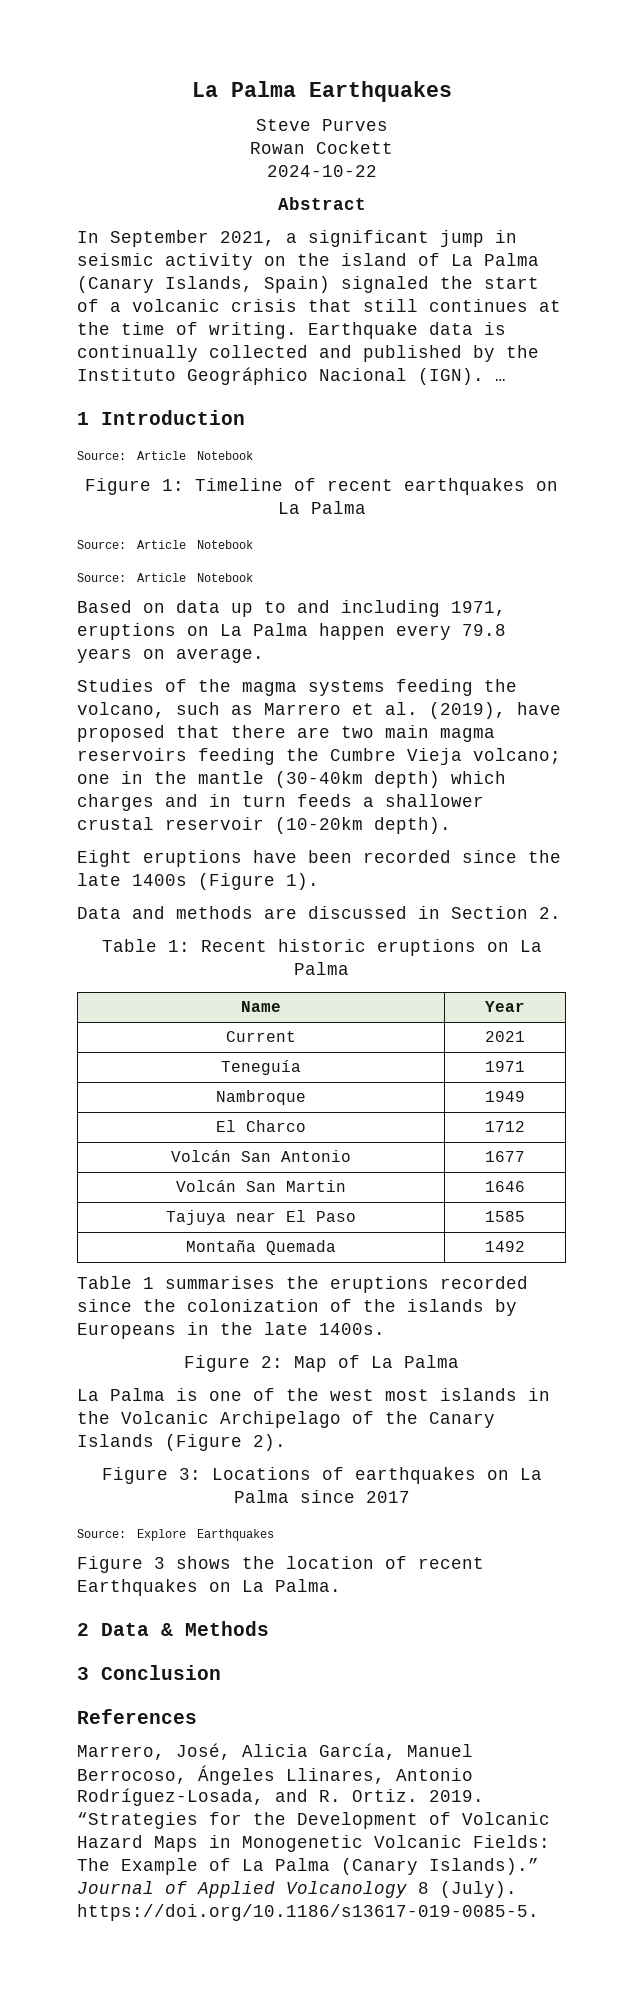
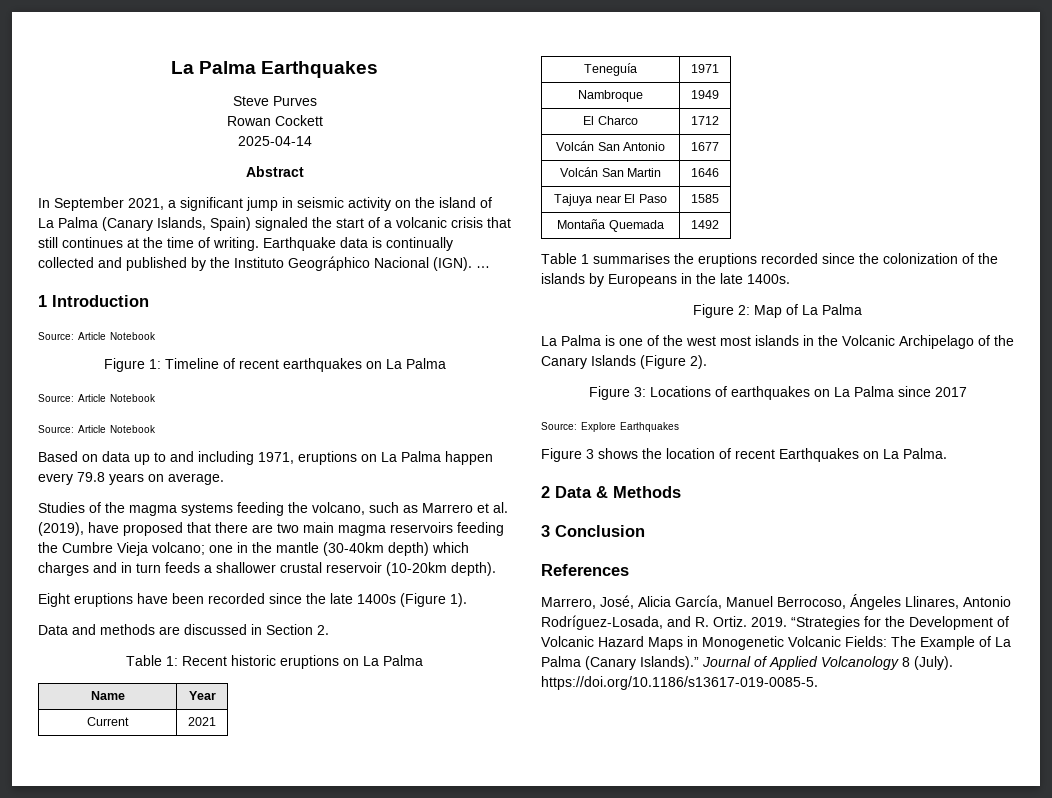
[266,165,377,177] 2024-10-22 -> [237,136,312,146] 2025-04-14

